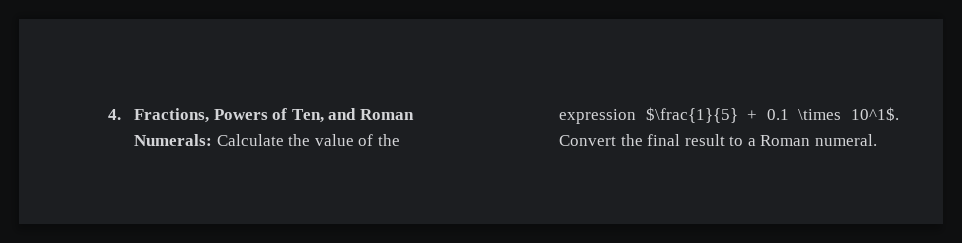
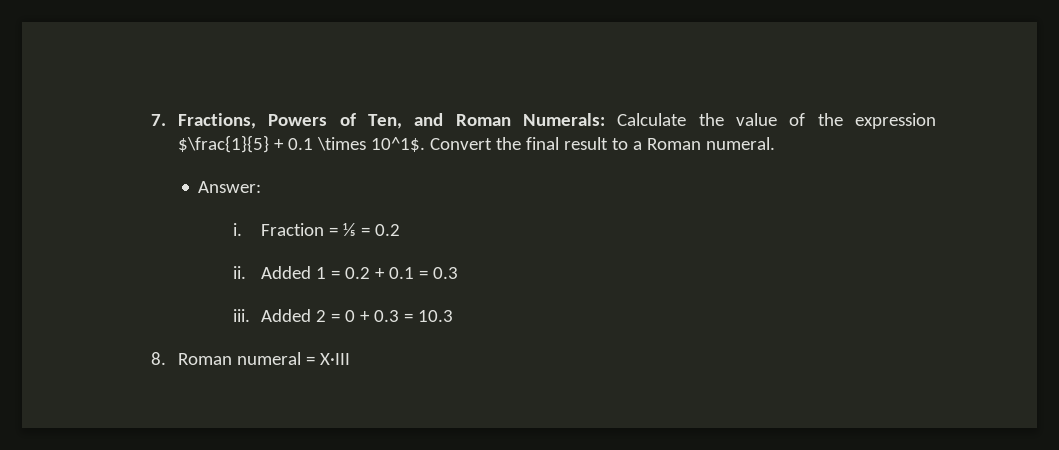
[107,109,121,120] 4. -> [150,114,166,126] 7.
(878, 140) none -> [198,181,262,193] [233,223,400,236] [233,266,458,279] [233,309,453,322] [150,352,351,365] // Answer: // i. Fraction = ⅕ = 0.2 // ii. Added 1 = 0.2 + 0.1 = 0.3 // iii. Added 2 = 0 + 0.3 = 10.3 // 8. Roman numeral = X·III

